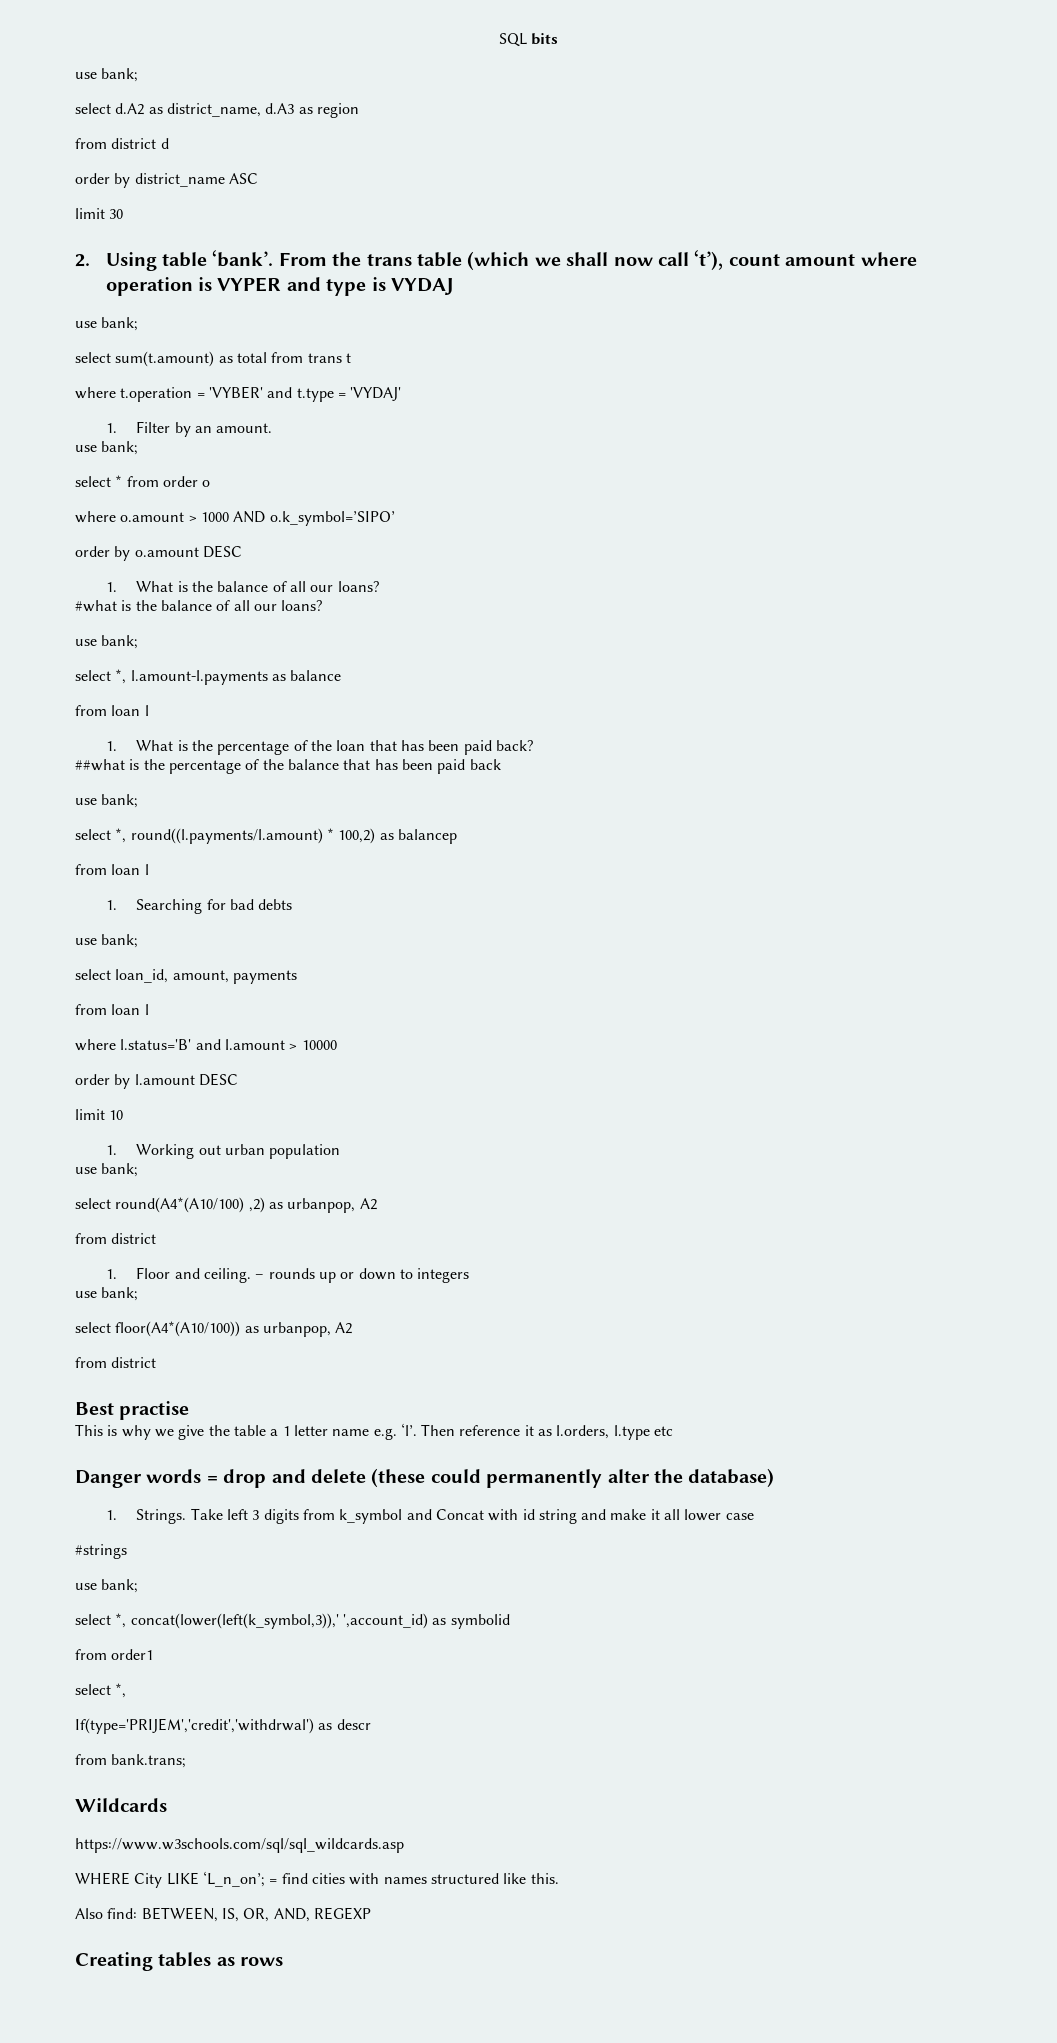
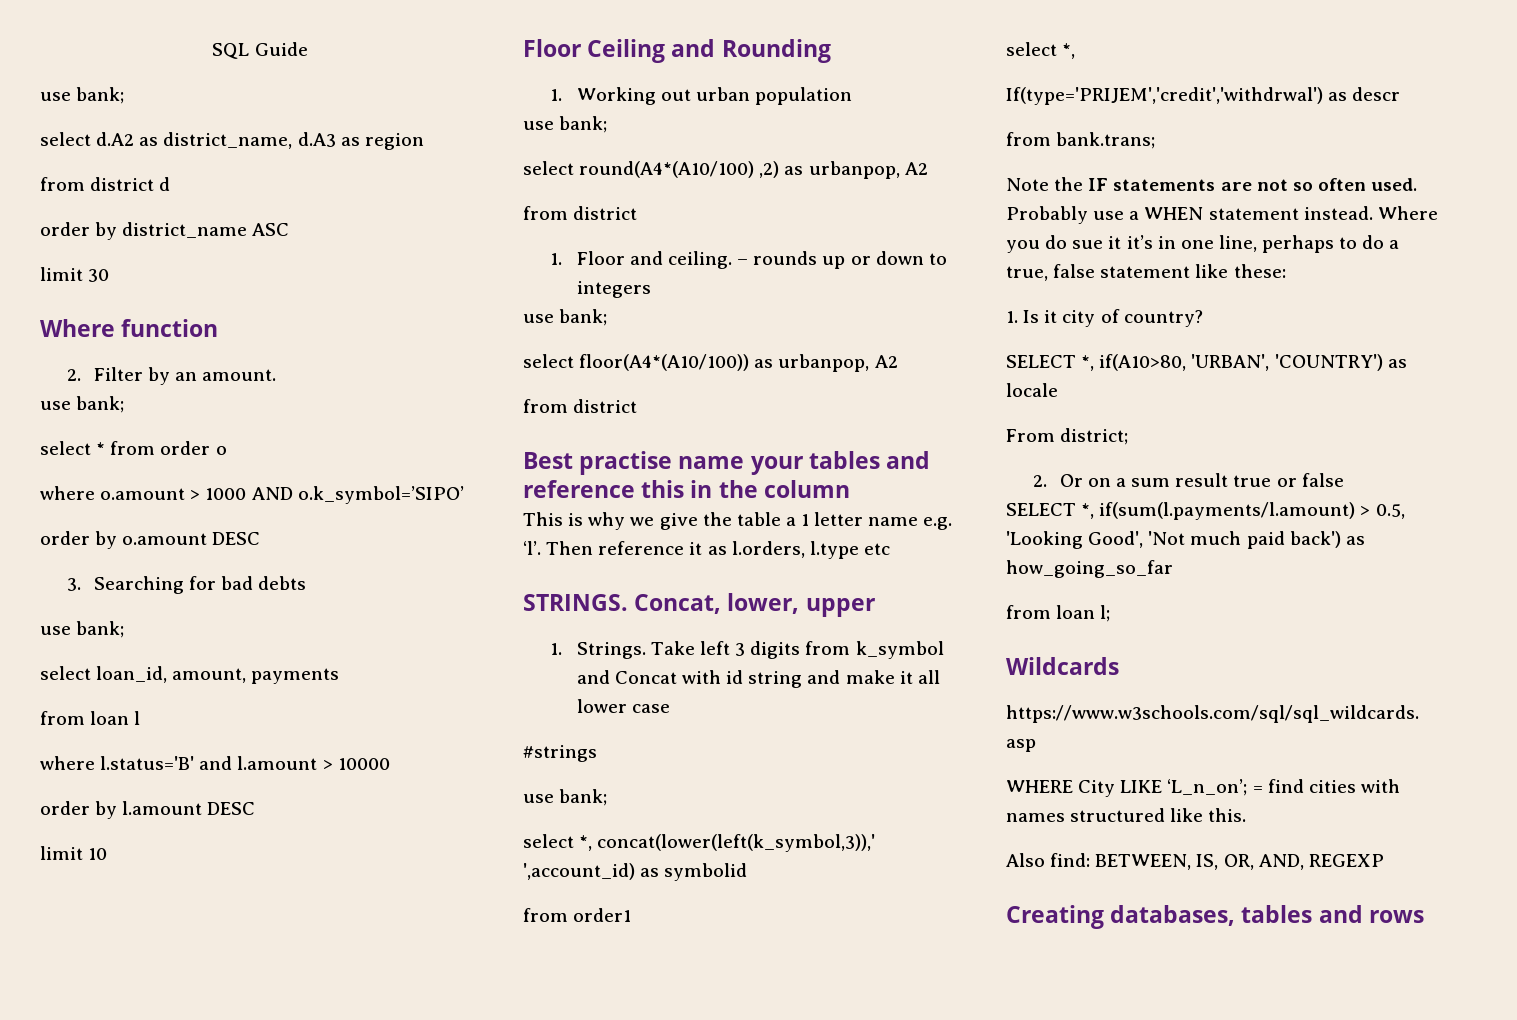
[531,33,559,45] bits -> [254,42,308,56] Guide
[75,250,917,271] [105,277,455,296] [75,317,139,331] [75,351,351,367] [75,386,402,402] [105,423,117,433] 2. Using table ‘bank’. From the trans table (which we shall now call ‘t’), count amount where operation is VYPER and type is VYDAJ // use bank; // select sum(t.amount) as total from trans t // where t.operation = 'VYBER' and t.type = 'VYDAJ' // 1. -> [40,319,219,337] [66,369,81,381] Where function // 2.
[105,581,379,592] [75,600,323,612] [75,635,139,649] [75,669,342,685] [75,705,149,716] [105,740,533,755] [75,759,501,774] [75,794,139,808] [75,828,457,844] [75,864,149,875] [105,900,117,910] 1. What is the balance of all our loans? // #what is the balance of all our loans? // use bank; // select *, l.amount-l.payments as balance // from loan l // 1. What is the percentage of the loan that has been paid back? // ##what is the percentage of the balance that has been paid back // use bank; // select *, round((l.payments/l.amount) * 100,2) as balancep // from loan l // 1. -> [66,578,81,591] 3.
(124, 1115) none -> [523,39,831,63] // Floor Ceiling and Rounding
(190, 1410) none -> [678,451,931,475] [523,480,850,498] name your tables and reference this in the column
[75,1468,775,1488] Danger words = drop and delete (these could permanently alter the database) -> [523,593,875,617] STRINGS. Concat, lower, upper
(187, 1761) none -> [1006,177,1418,191] [1006,206,1438,224] [1006,235,1400,253] [1006,264,1286,281] [1006,309,1203,327] [1006,354,1407,371] [1006,383,1058,397] [1006,428,1129,445] [1032,473,1344,487] [1006,502,1405,520] [1006,531,1365,549] [1006,560,1173,578] [1006,605,1111,622] // Note the IF statements are not so often used. Probably use a WHEN statement instead. Where you do sue it it’s in one line, perhaps to do a true, false statement like these: // 1. Is it city of country? // SELECT *, if(A10>80, 'URBAN', 'COUNTRY') as locale // From district; // 2. Or on a sum result true or false // SELECT *, if(sum(l.payments/l.amount) > 0.5, 'Looking Good', 'Not much paid back') as how_going_so_far // from loan l;
[158,1952,235,1967] tables as -> [1110,905,1363,926] databases, tables and

